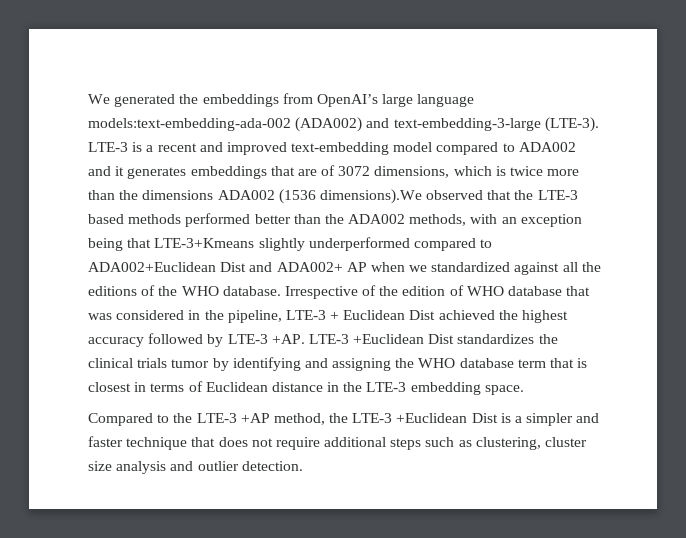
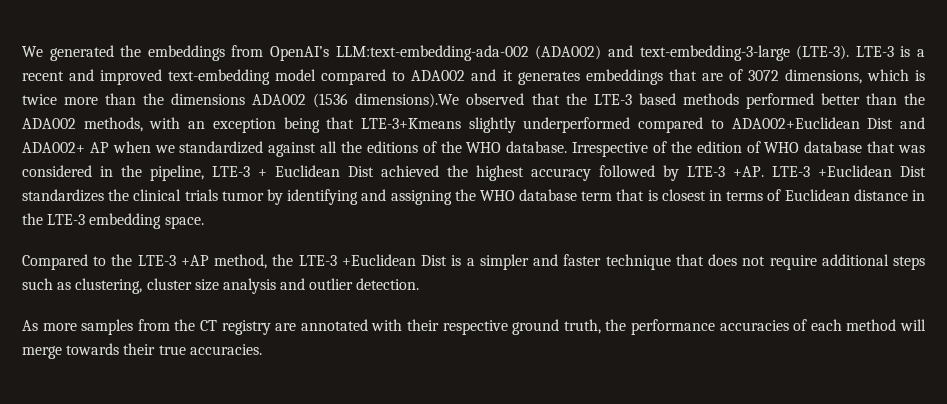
[382,94,475,107] [88,118,291,131] large language models:text-embedding-ada-002 -> [335,45,529,61] LLM:text-embedding-ada-002
(303, 466) none -> [22,319,927,335] [22,343,262,359] // As more samples from the CT registry are annotated with their respective ground truth, the performance accuracies of each method will merge towards their true accuracies.

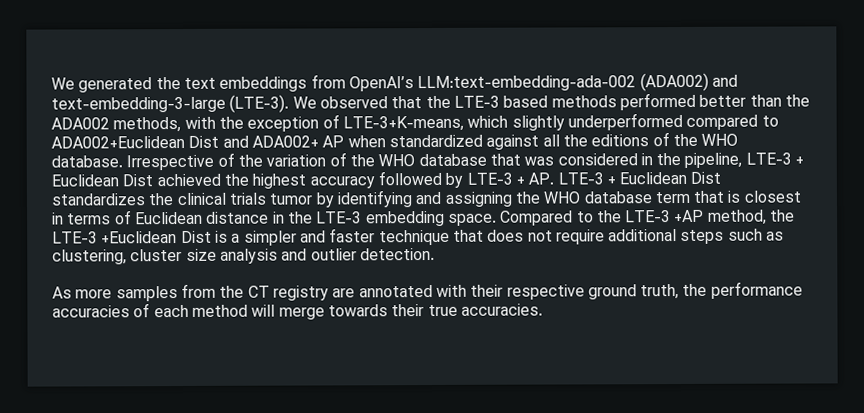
(142, 51) none -> [183,77,216,89] text
[855,46,926,57] [22,69,925,85] [22,93,460,108] LTE-3 is a recent and improved text-embedding model compared to ADA002 and it generates embeddings that are of 3072 dimensions, which is twice more than the dimensions ADA002 (1536 dimensions).We -> [292,96,317,109] We
[188,117,462,133] an exception being that LTE-3+Kmeans -> [218,114,509,132] the exception of LTE-3+K-means, which
[154,145,175,153] we -> (386, 141) none
[696,141,761,153] edition of -> [266,152,375,167] variation of the
[733,165,892,177] +AP. LTE-3 +Euclidean -> [515,171,688,185] + AP. LTE-3 + Euclidean
(204, 222) // -> (497, 219) none

